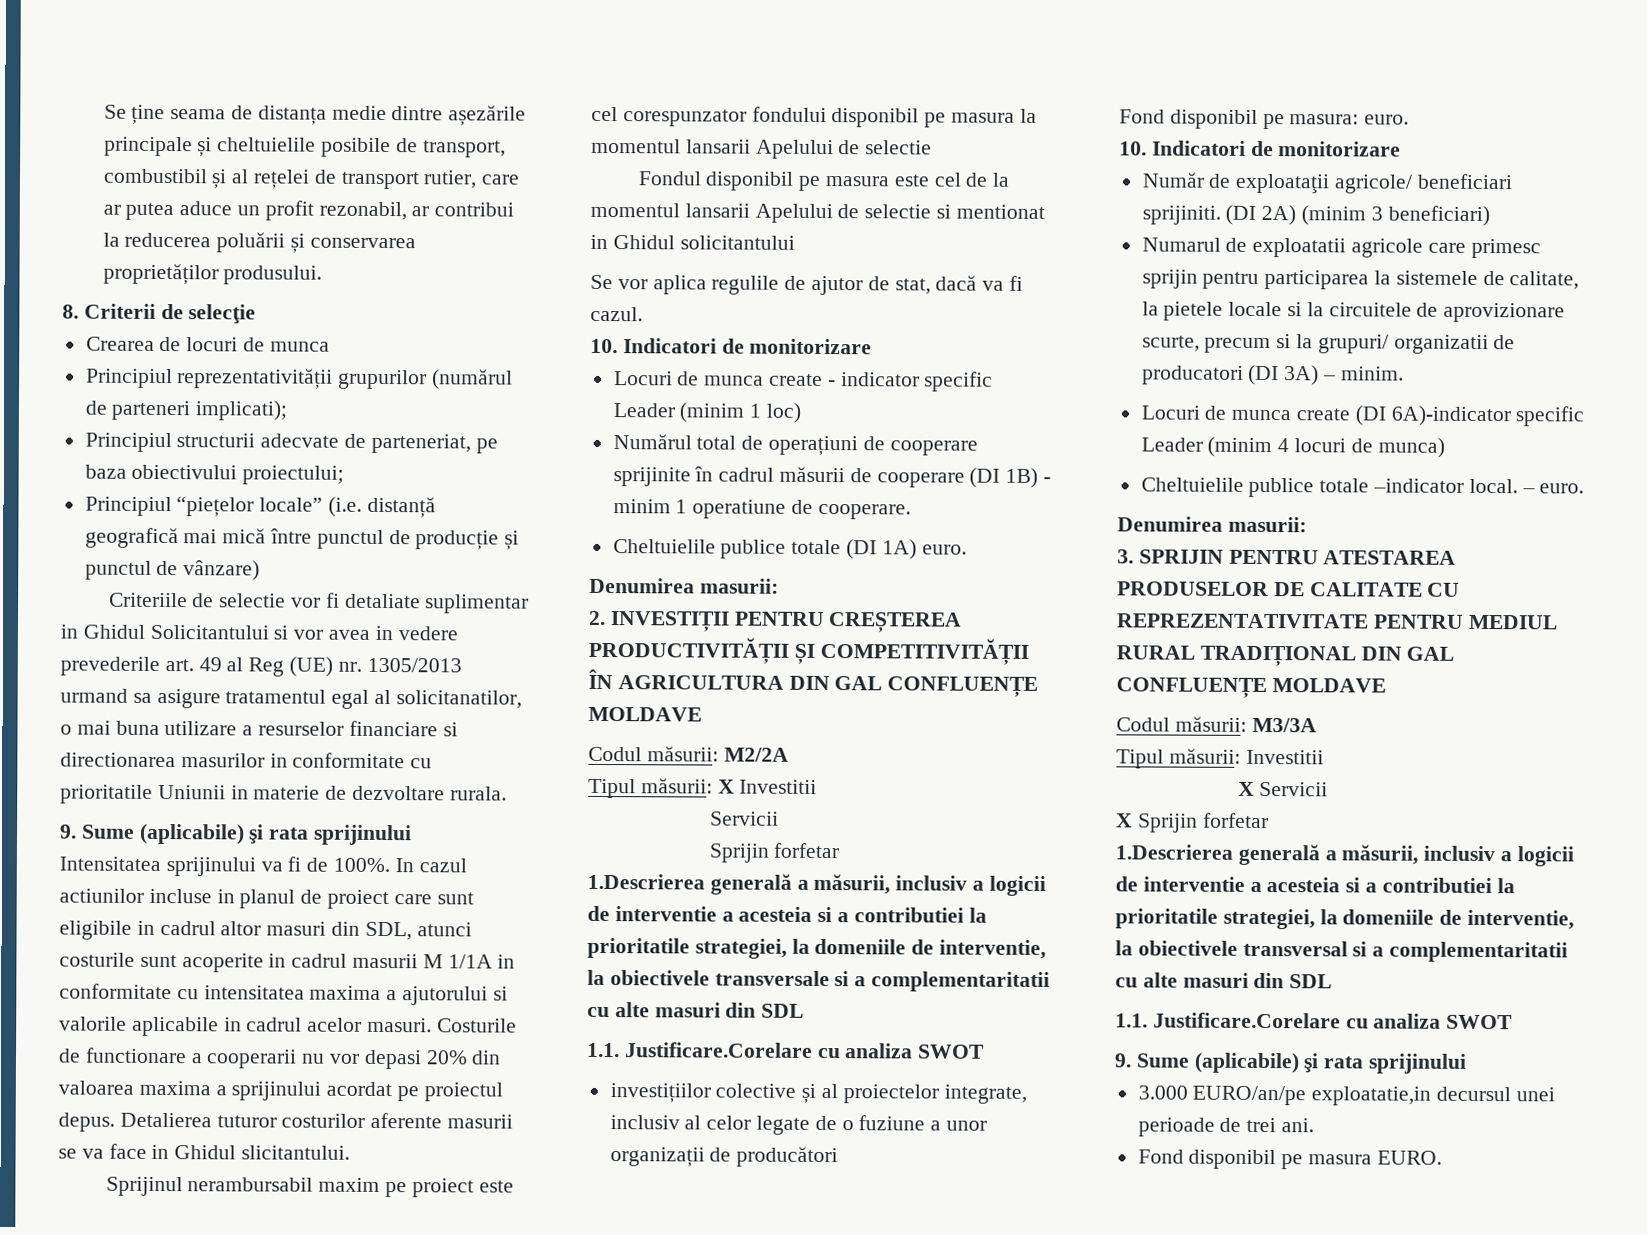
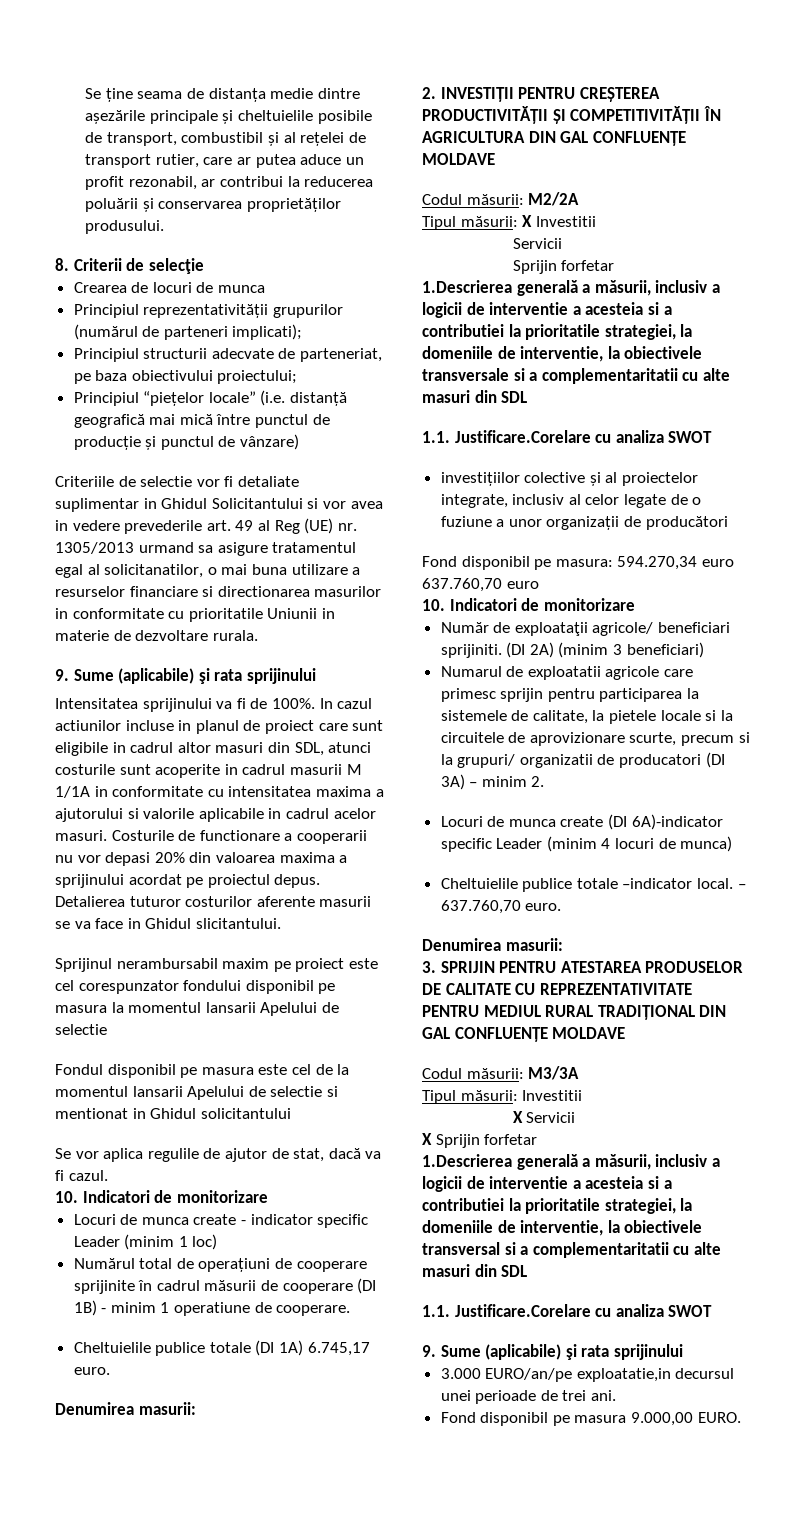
(917, 549) none -> [307,1342,370,1356] 6.745,17
[1364,114,1410,125] euro. -> [617,556,734,570] [422,578,539,592] 594.270,34 euro 637.760,70 euro
[1340,366,1404,381] minim. -> [481,776,545,787] minim 2.
(1535, 491) none -> [440,900,521,914] 637.760,70
(1373, 1159) none -> [631,1412,694,1426] 9.000,00

